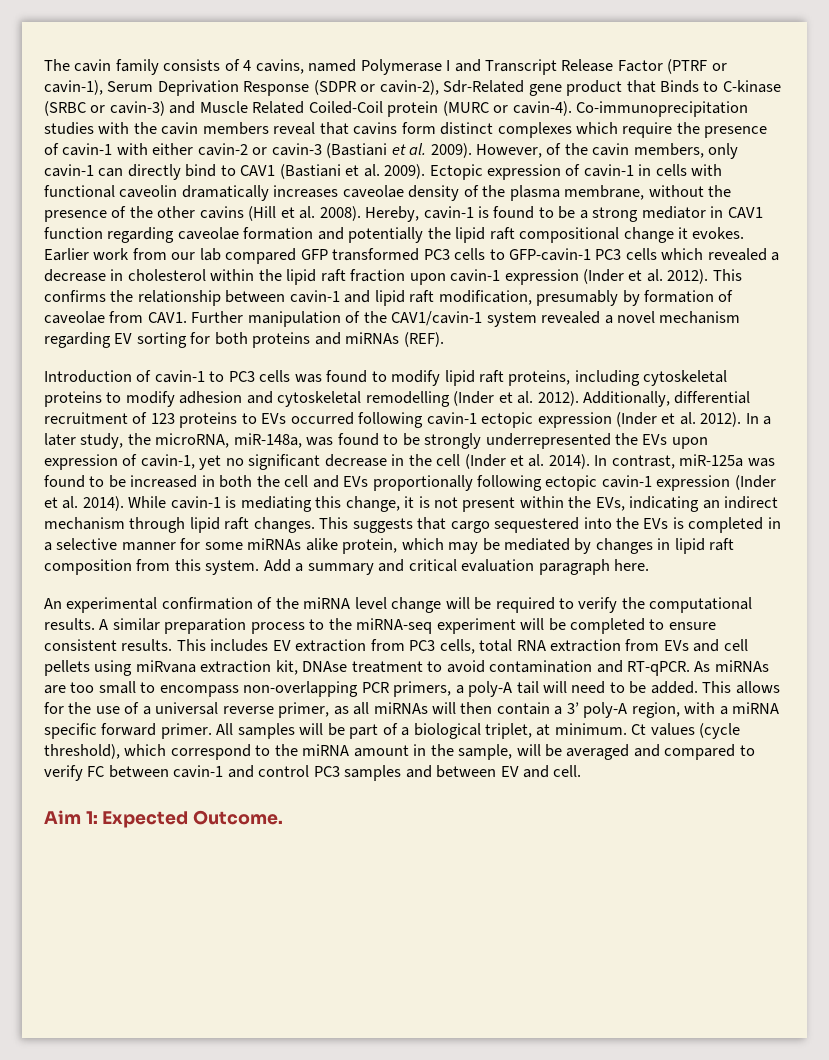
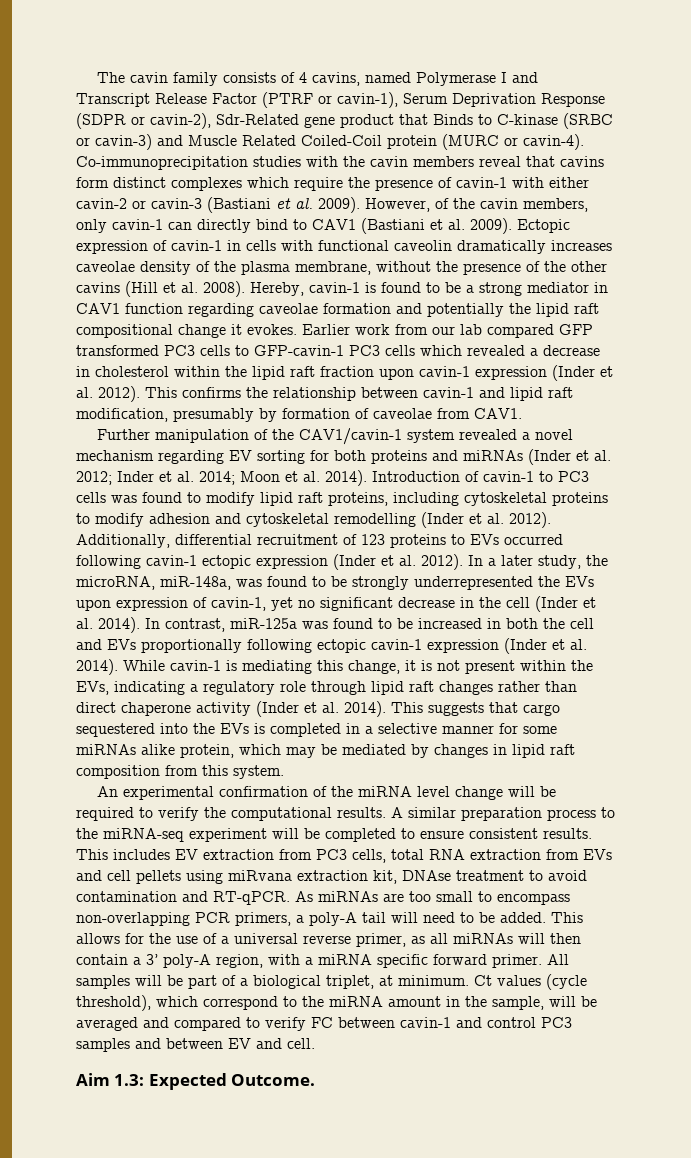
(187, 317) none -> (522, 413) //
[403,332,444,347] (REF). // -> [528,449,611,465] [76,470,367,486] (Inder et al. 2012; Inder et al. 2014; Moon et al. 2014).
[702,496,779,509] [44,517,315,533] an indirect mechanism through lipid raft changes. -> [190,681,577,695] [76,701,386,717] a regulatory role through lipid raft changes rather than direct chaperone activity (Inder et al. 2014).
[263,559,650,575] Add a summary and critical evaluation paragraph here. -> (284, 772) none
[85,811,98,824] 1: -> [114,1074,145,1086] 1.3:

